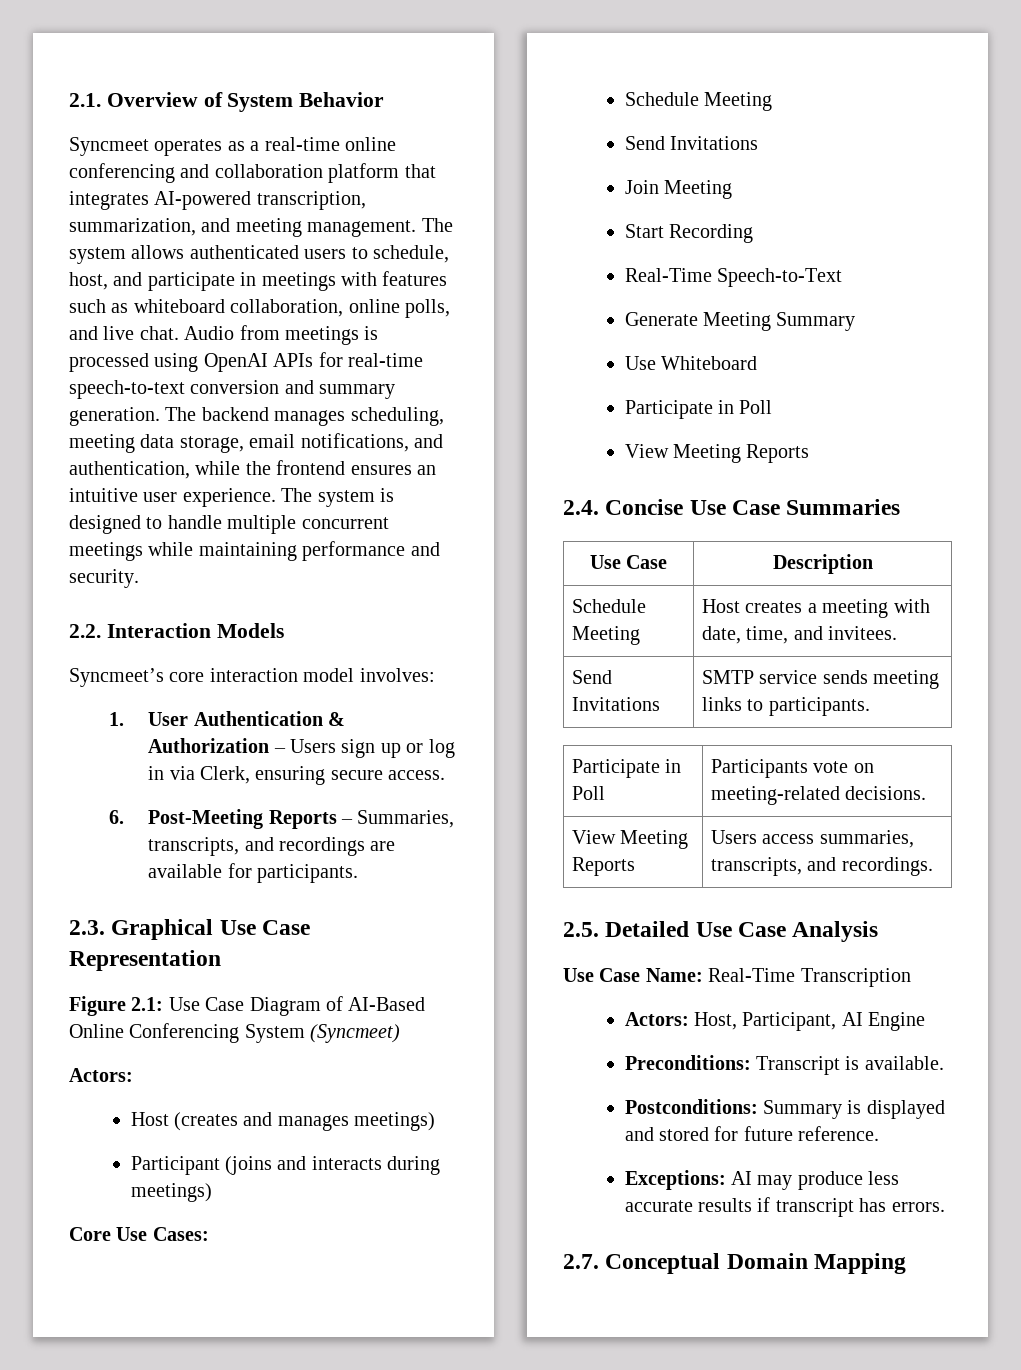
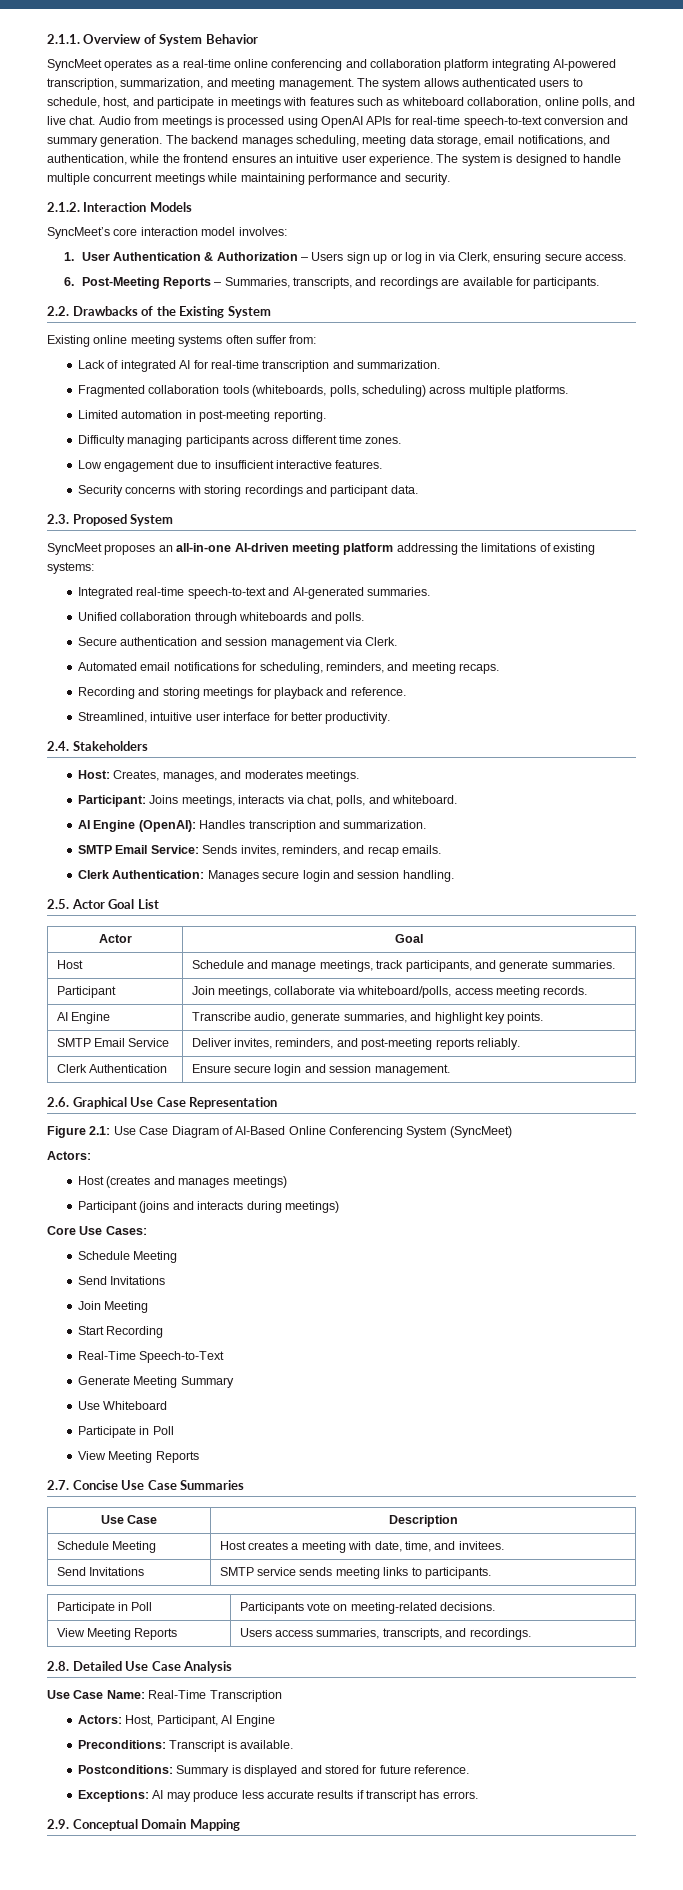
[69,93,101,107] 2.1. -> [47,34,80,44] 2.1.1.
[69,137,149,156] Syncmeet -> [47,59,102,71] SyncMeet
[404,164,436,178] [69,191,149,210] that integrates -> [491,59,550,71] integrating
[69,624,101,638] 2.2. -> [47,202,80,212] 2.1.2.
[69,668,164,687] Syncmeet’s -> [47,227,110,239] SyncMeet’s
[69,920,105,935] 2.3. -> [47,306,271,318] [47,335,317,347] [78,360,441,372] [78,385,569,397] [78,410,326,422] [78,435,402,447] [78,460,383,472] [78,485,418,497] [47,514,174,526] [47,543,596,555] [47,562,94,574] [78,587,430,599] [78,612,364,624] [78,637,398,649] [78,662,500,674] [78,687,406,699] [78,712,391,724] [47,741,148,751] [78,770,359,782] [78,795,458,807] [78,820,427,832] [78,845,442,857] [78,870,454,882] [47,899,159,909] [98,934,132,943] [395,934,423,943] [56,960,83,969] [191,960,615,972] [56,986,116,998] [191,986,588,998] [56,1012,111,1024] [191,1012,544,1024] [56,1038,170,1047] [191,1038,520,1050] [56,1064,168,1073] [191,1064,450,1076] [47,1097,69,1107] 2.2. Drawbacks of the Existing System // Existing online meeting systems often suffer from: // Lack of integrated AI for real-time transcription and summarization. // Fragmented collaboration tools (whiteboards, polls, scheduling) across multiple platforms. // Limited automation in post-meeting reporting. // Difficulty managing participants across different time zones. // Low engagement due to insufficient interactive features. // Security concerns with storing recordings and participant data. // 2.3. Proposed System // SyncMeet proposes an all-in-one AI-driven meeting platform addressing the limitations of existing systems: // Integrated real-time speech-to-text and AI-generated summaries. // Unified collaboration through whiteboards and polls. // Secure authentication and session management via Clerk. // Automated email notifications for scheduling, reminders, and meeting recaps. // Recording and storing meetings for playback and reference. // Streamlined, intuitive user interface for better productivity. // 2.4. Stakeholders // Host: Creates, manages, and moderates meetings. // Participant: Joins meetings, interacts via chat, polls, and whiteboard. // AI Engine (OpenAI): Handles transcription and summarization. // SMTP Email Service: Sends invites, reminders, and recap emails. // Clerk Authentication: Manages secure login and session handling. // 2.5. Actor Goal List // Actor | Goal // Host | Schedule and manage meetings, track participants, and generate summaries. // Participant | Join meetings, collaborate via whiteboard/polls, access meeting records. // AI Engine | Transcribe audio, generate summaries, and highlight key points. // SMTP Email Service | Deliver invites, reminders, and post-meeting reports reliably. // Clerk Authentication | Ensure secure login and session management. // 2.6.
[310,1024,401,1043] (Syncmeet) -> [449,1126,512,1138] (SyncMeet)
[563,500,599,515] 2.4. -> [47,1480,69,1490] 2.7.
[563,922,599,937] 2.5. -> [47,1661,69,1671] 2.8.
[563,1254,599,1269] 2.7. -> [47,1819,69,1829] 2.9.

